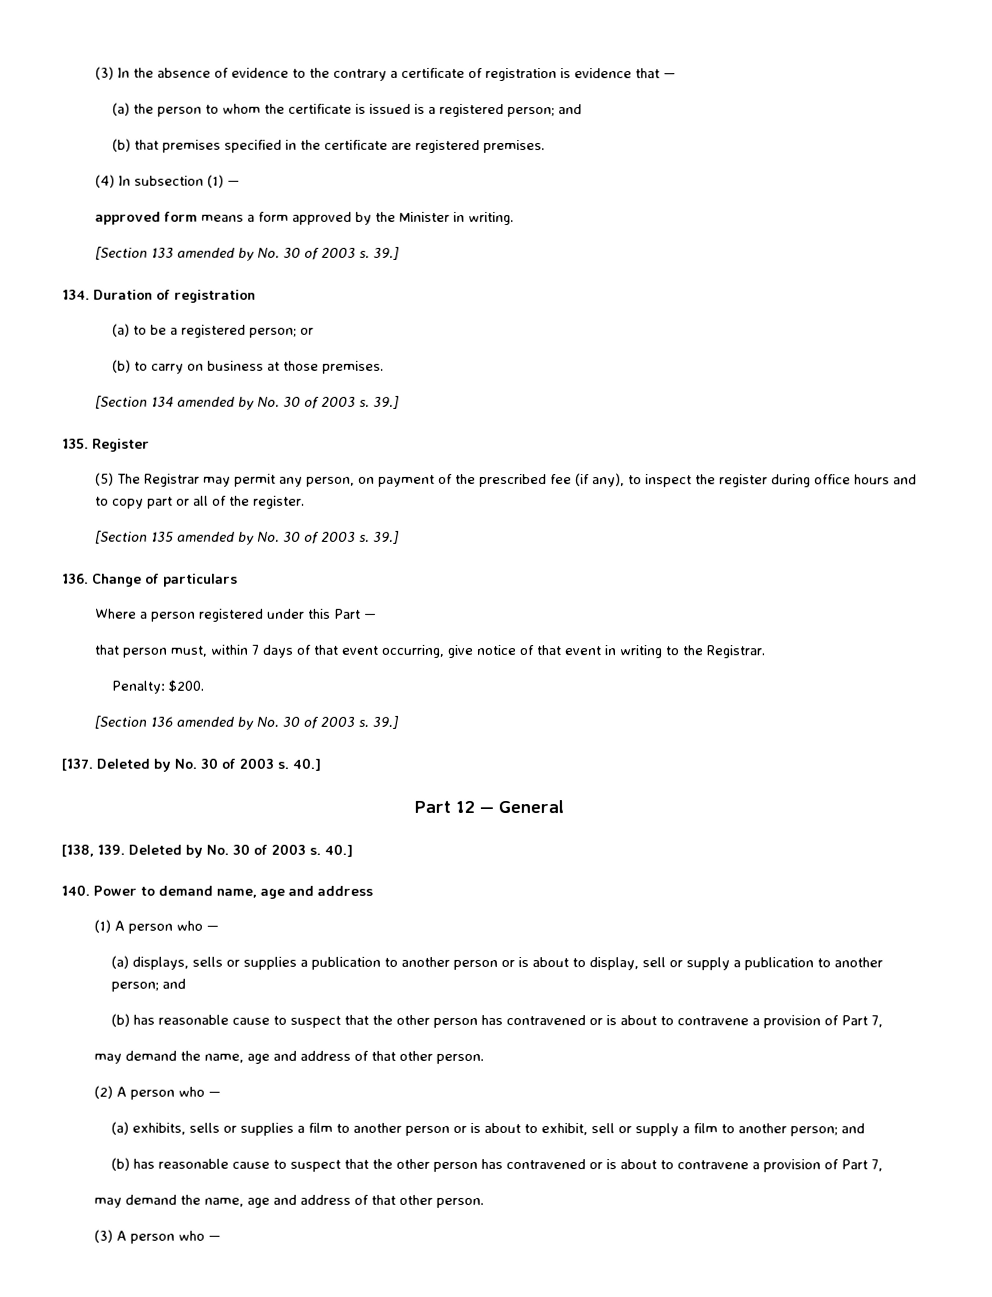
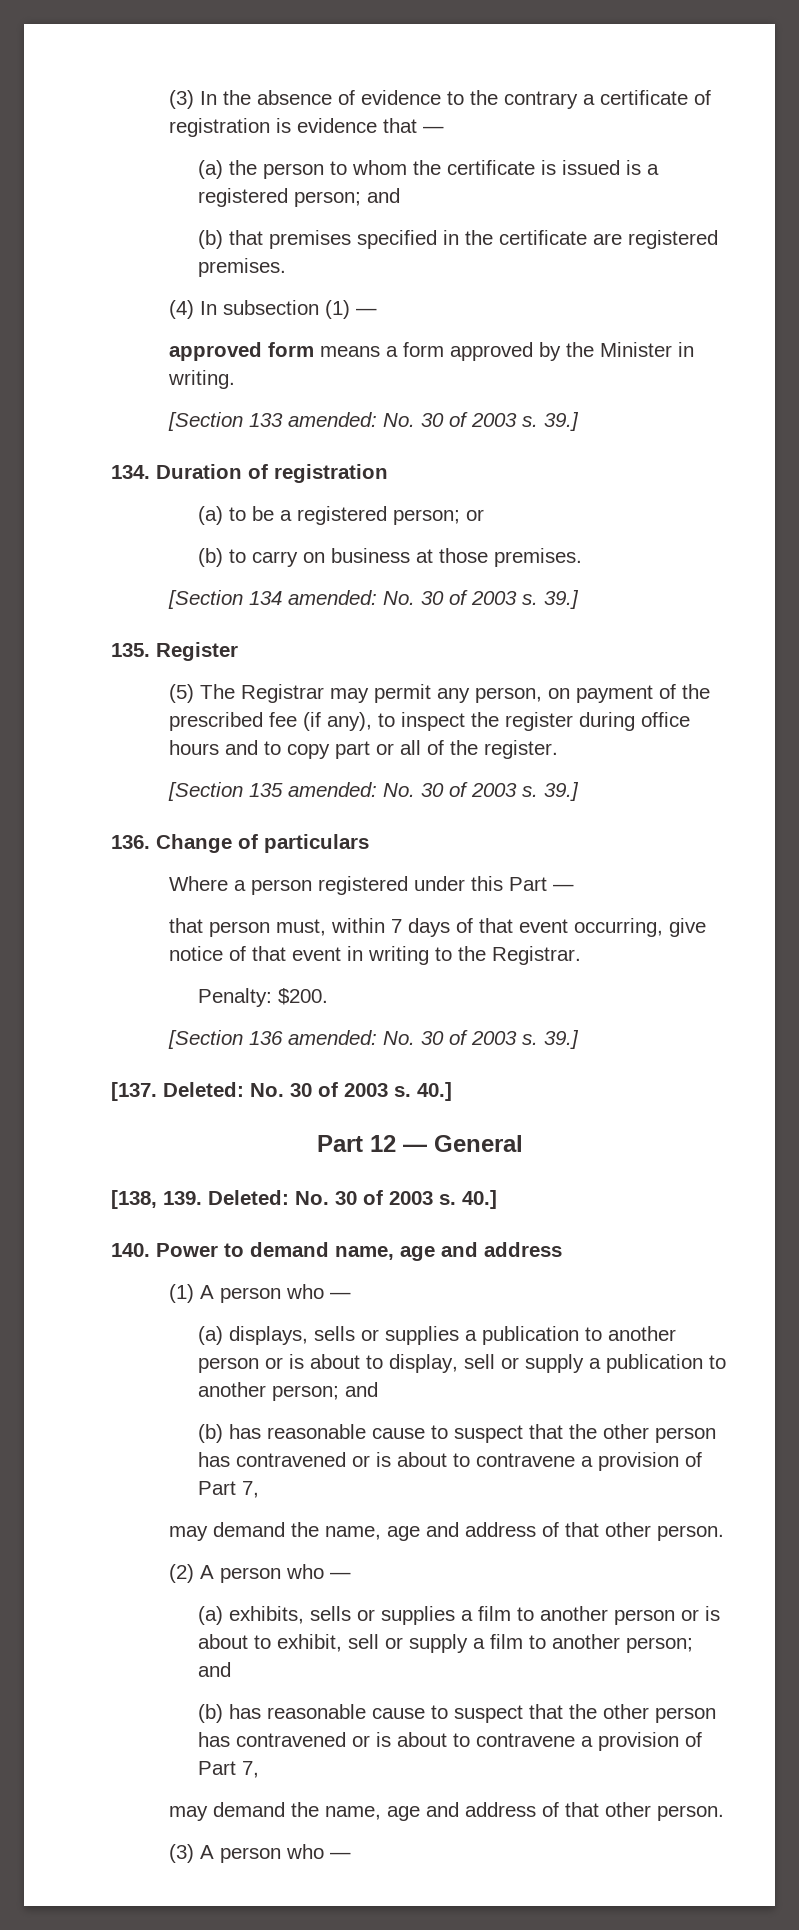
[177,247,256,261] amended by -> [287,412,377,427] amended:
[177,396,256,410] amended by -> [287,590,377,605] amended:
[177,531,256,545] amended by -> [287,782,377,797] amended:
[176,716,255,730] amended by -> [287,1030,377,1045] amended:
[96,758,171,772] Deleted by -> [163,1082,244,1097] Deleted:
[128,844,203,858] Deleted by -> [208,1190,289,1205] Deleted:

